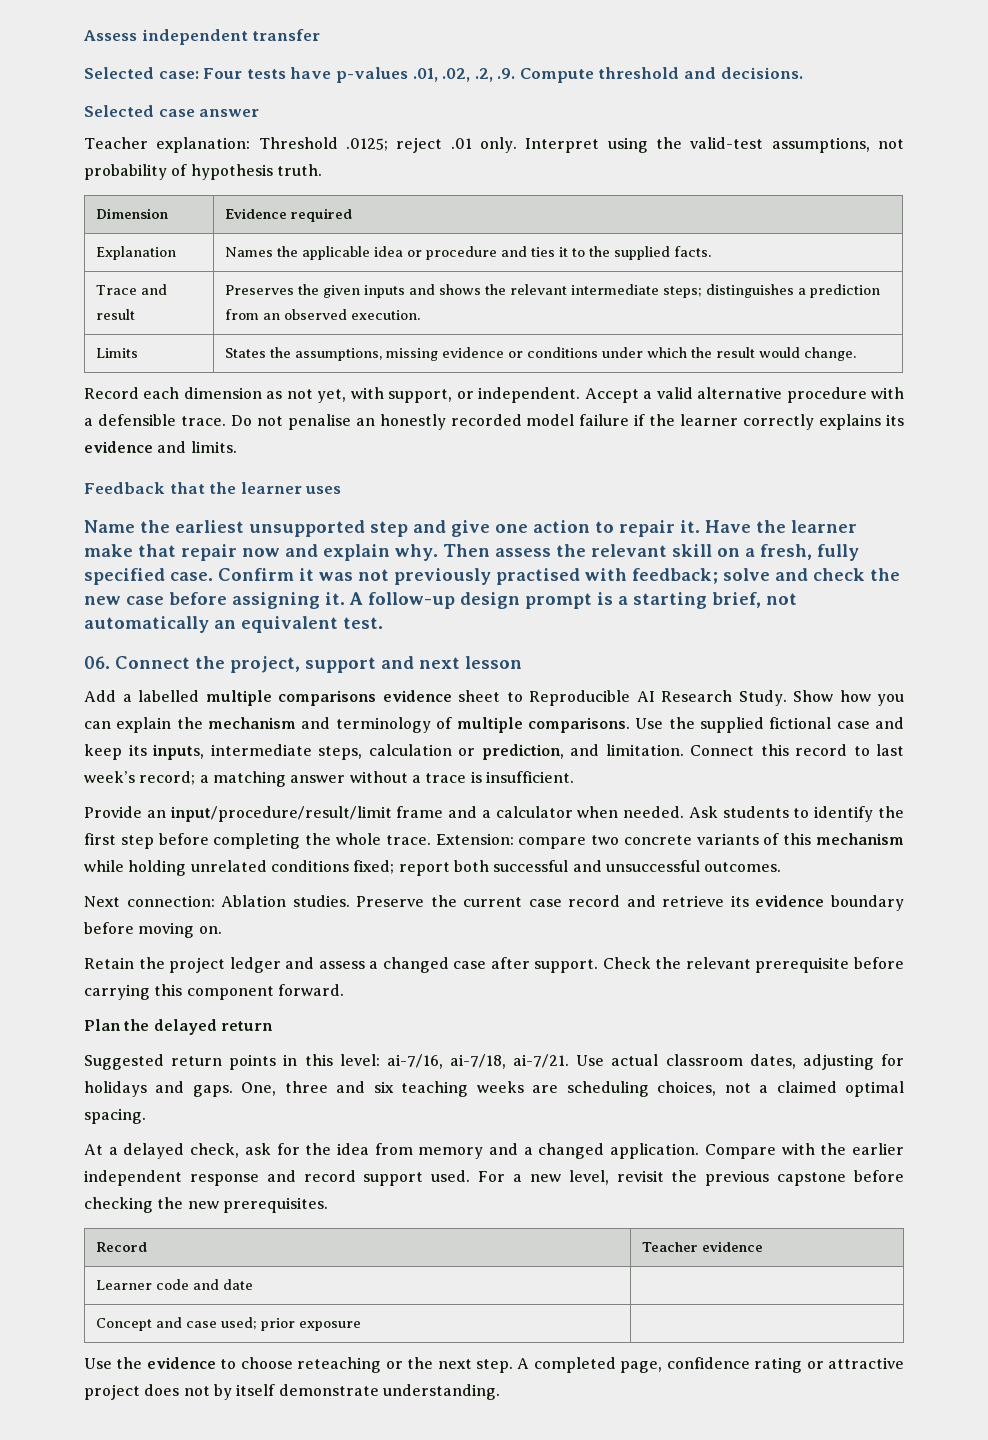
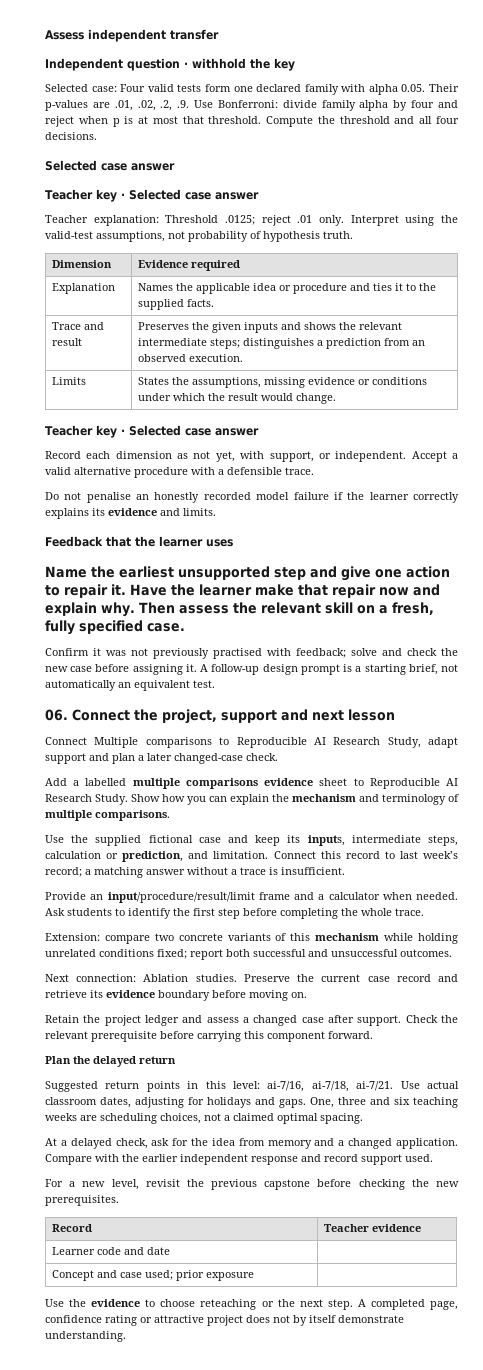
[84,67,803,83] Selected case: Four tests have p-values .01, .02, .2, .9. Compute threshold and decisions. // -> [45,58,295,71] [45,84,459,95] [45,100,459,111] [45,116,460,127] [45,132,97,140] [45,160,175,171] [45,189,125,202] Independent question · withhold the key // Selected case: Four valid tests form one declared family with alpha 0.05. Their p-values are .01, .02, .2, .9. Use Bonferroni: divide family alpha by four and reject when p is at most that threshold. Compute the threshold and all four decisions. // Selected case answer // Teacher key ·
(856, 354) none -> [45,425,259,438] // Teacher key · Selected case answer
(226, 421) none -> (314, 471) //
(213, 576) none -> (185, 627) //
(522, 662) none -> [45,737,458,748] [45,753,278,764] // Connect Multiple comparisons to Reproducible AI Research Study, adapt support and plan a later changed-case check.
(630, 725) none -> (170, 815) //
(431, 840) none -> (424, 912) //
(471, 1176) none -> (433, 1158) //

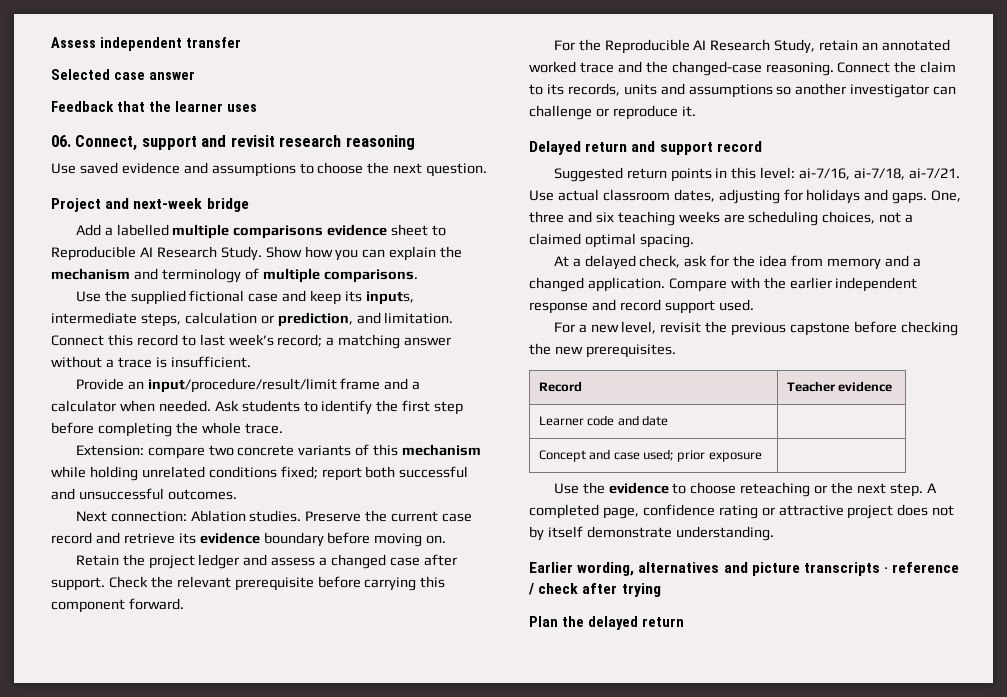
[45,58,295,71] [45,84,459,95] [45,100,459,111] [45,116,460,127] [45,132,97,140] [45,160,175,171] [45,189,259,202] [45,215,458,226] [45,231,353,242] [52,260,113,268] [138,260,241,271] [52,283,116,294] [138,283,437,294] [138,299,215,310] [52,322,105,330] [52,338,83,346] [138,322,403,333] [138,338,426,349] [138,354,244,362] [52,377,87,385] [138,377,428,388] [138,393,337,404] [45,425,259,438] [45,451,459,462] [45,467,314,478] [45,492,460,503] [45,508,216,519] Independent question · withhold the key // Selected case: Four valid tests form one declared family with alpha 0.05. Their p-values are .01, .02, .2, .9. Use Bonferroni: divide family alpha by four and reject when p is at most that threshold. Compute the threshold and all four decisions. // Selected case answer // Teacher key · Selected case answer // Teacher explanation: Threshold .0125; reject .01 only. Interpret using the valid-test assumptions, not probability of hypothesis truth. // Dimension | Evidence required // Explanation | Names the applicable idea or procedure and ties it to the supplied facts. // Trace and result | Preserves the given inputs and shows the relevant intermediate steps; distinguishes a prediction from an observed execution. // Limits | States the assumptions, missing evidence or conditions under which the result would change. // Teacher key · Selected case answer // Record each dimension as not yet, with support, or independent. Accept a valid alternative procedure with a defensible trace. // Do not penalise an honestly recorded model failure if the learner correctly explains its evidence and limits. -> [51,69,195,80] Selected case answer
[45,566,450,581] [45,584,440,598] [45,602,434,617] [45,620,185,635] [45,648,458,659] [45,664,458,675] [45,680,215,691] [45,709,395,724] [45,737,458,748] [45,753,278,764] Name the earliest unsupported step and give one action to repair it. Have the learner make that repair now and explain why. Then assess the relevant skill on a fresh, fully specified case. // Confirm it was not previously practised with feedback; solve and check the new case before assigning it. A follow-up design prompt is a starting brief, not automatically an equivalent test. // 06. Connect the project, support and next lesson // Connect Multiple comparisons to Reproducible AI Research Study, adapt support and plan a later changed-case check. -> [51,135,415,151] [51,162,488,177] [51,198,249,212] 06. Connect, support and revisit research reasoning // Use saved evidence and assumptions to choose the next question. // Project and next-week bridge
[45,1056,176,1067] Plan the delayed return -> [553,39,950,54] [529,61,957,76] [529,83,957,98] [529,105,696,120] [529,141,762,155] For the Reproducible AI Research Study, retain an annotated worked trace and the changed-case reasoning. Connect the claim to its records, units and assumptions so another investigator can challenge or reproduce it. // Delayed return and support record
(126, 1336) none -> [529,562,960,576] [529,583,661,597] [529,616,684,630] // Earlier wording, alternatives and picture transcripts · reference / check after trying // Plan the delayed return

